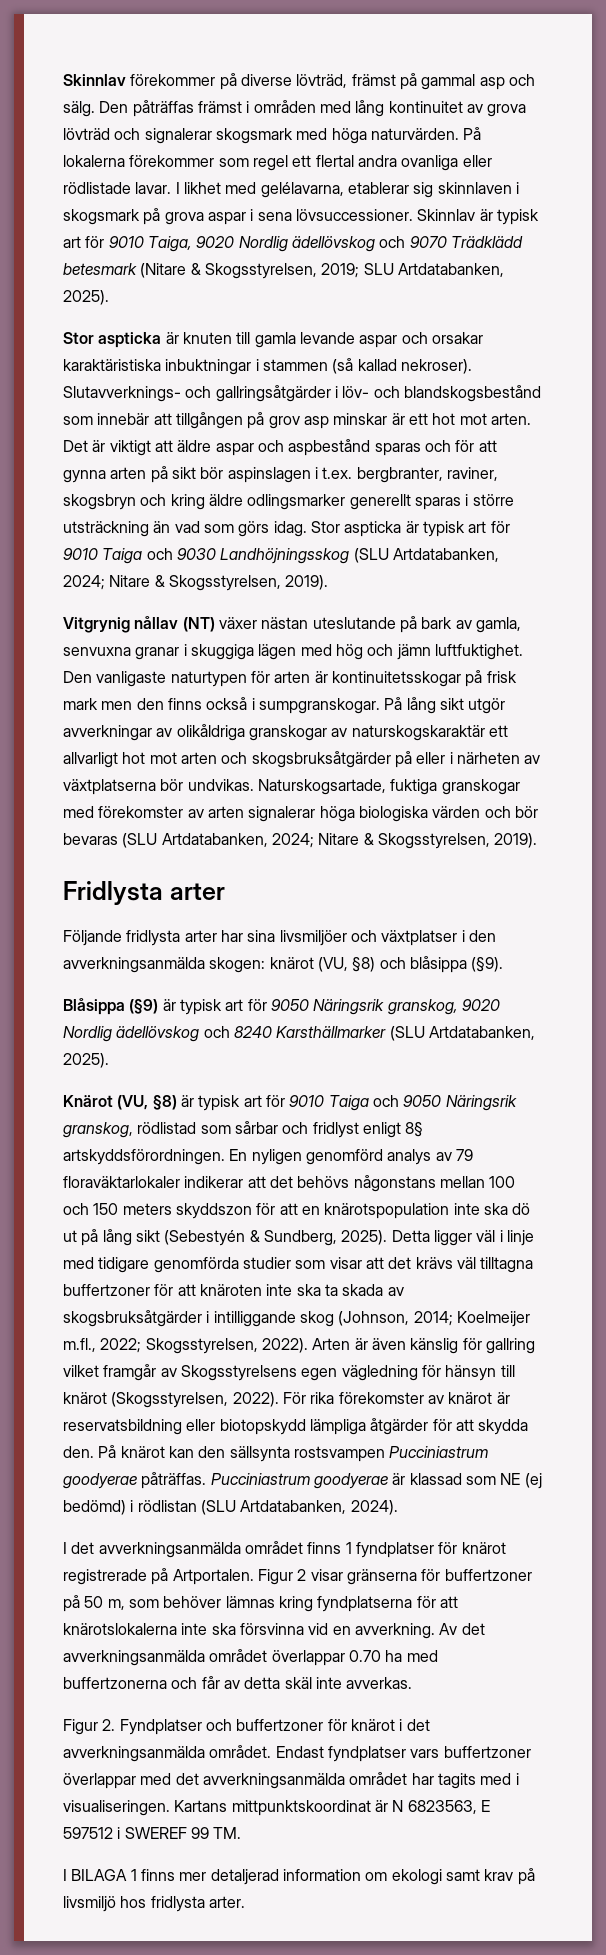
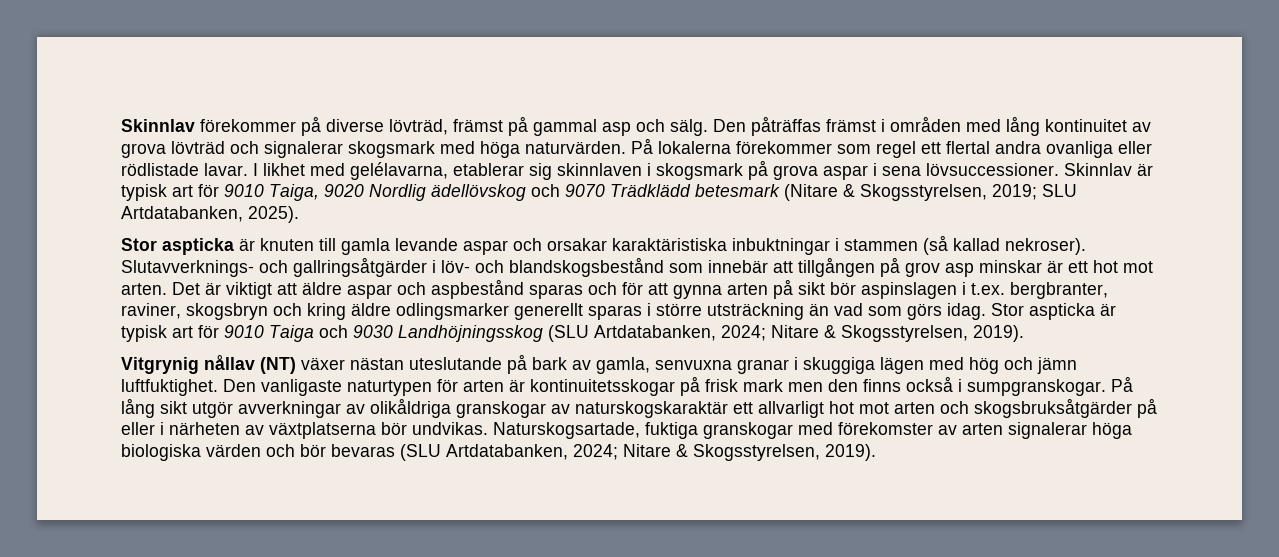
[63,881,225,905] [63,930,496,946] [63,956,504,973] [63,998,500,1015] [63,1026,535,1042] [63,1053,109,1068] [63,1095,517,1111] [63,1121,424,1138] [63,1149,473,1165] [63,1175,516,1192] [63,1203,531,1219] [63,1229,534,1246] [63,1257,534,1273] [63,1284,404,1296] [63,1310,530,1327] [63,1338,535,1354] [63,1364,515,1381] [63,1392,510,1408] [63,1418,529,1435] [63,1445,489,1462] [63,1472,542,1489] [63,1500,398,1515] [63,1541,506,1558] [63,1568,532,1585] [63,1595,458,1612] [63,1623,485,1639] [63,1649,438,1666] [63,1676,413,1689] [63,1719,430,1735] [63,1745,531,1762] [63,1772,519,1789] [63,1800,490,1816] [63,1827,242,1839] [63,1868,535,1885] [63,1896,245,1912] // Fridlysta arter // Följande fridlysta arter har sina livsmiljöer och växtplatser i den avverkningsanmälda skogen: knärot (VU, §8) och blåsippa (§9). // Blåsippa (§9) är typisk art för 9050 Näringsrik granskog, 9020 Nordlig ädellövskog och 8240 Karsthällmarker (SLU Artdatabanken, 2025). // Knärot (VU, §8) är typisk art för 9010 Taiga och 9050 Näringsrik granskog, rödlistad som sårbar och fridlyst enligt 8§ artskyddsförordningen. En nyligen genomförd analys av 79 floraväktarlokaler indikerar att det behövs någonstans mellan 100 och 150 meters skyddszon för att en knärotspopulation inte ska dö ut på lång sikt (Sebestyén & Sundberg, 2025). Detta ligger väl i linje med tidigare genomförda studier som visar att det krävs väl tilltagna buffertzoner för att knäroten inte ska ta skada av skogsbruksåtgärder i intilliggande skog (Johnson, 2014; Koelmeijer m.fl., 2022; Skogsstyrelsen, 2022). Arten är även känslig för gallring vilket framgår av Skogsstyrelsens egen vägledning för hänsyn till knärot (Skogsstyrelsen, 2022). För rika förekomster av knärot är reservatsbildning eller biotopskydd lämpliga åtgärder för att skydda den. På knärot kan den sällsynta rostsvampen Pucciniastrum goodyerae påträffas. Pucciniastrum goodyerae är klassad som NE (ej bedömd) i rödlistan (SLU Artdatabanken, 2024). // I det avverkningsanmälda området finns 1 fyndplatser för knärot registrerade på Artportalen. Figur 2 visar gränserna för buffertzoner på 50 m, som behöver lämnas kring fyndplatserna för att knärotslokalerna inte ska försvinna vid en avverkning. Av det avverkningsanmälda området överlappar 0.70 ha med buffertzonerna och får av detta skäl inte avverkas. // Figur 2. Fyndplatser och buffertzoner för knärot i det avverkningsanmälda området. Endast fyndplatser vars buffertzoner överlappar med det avverkningsanmälda området har tagits med i visualiseringen. Kartans mittpunktskoordinat är N 6823563, E 597512 i SWEREF 99 TM. // I BILAGA 1 finns mer detaljerad information om ekologi samt krav på livsmiljö hos fridlysta arter. -> (876, 452) none

